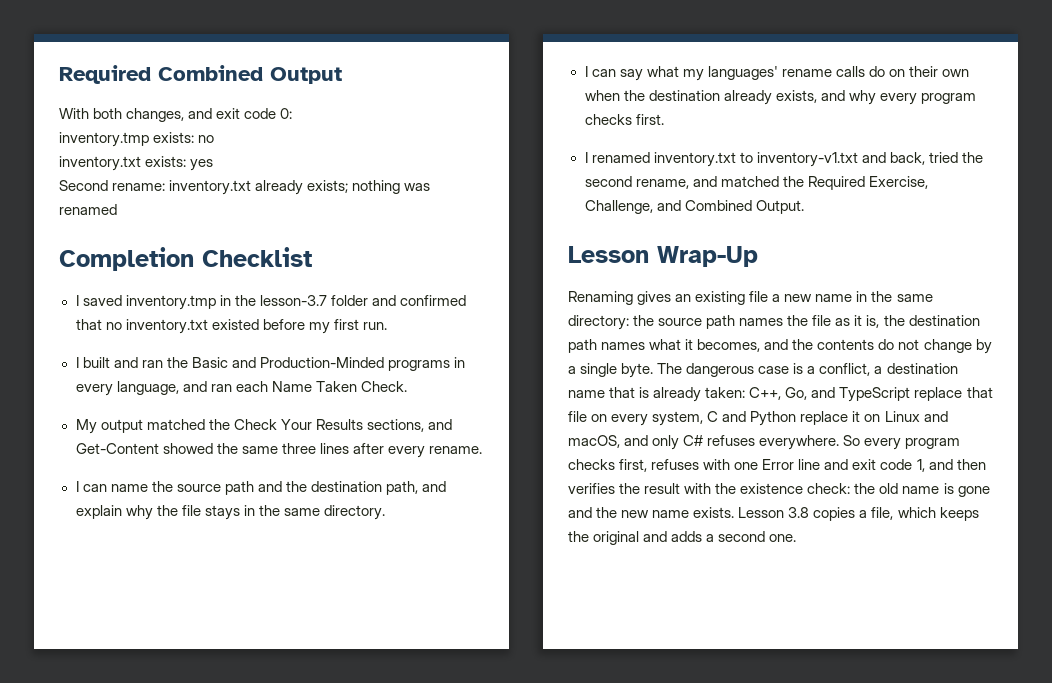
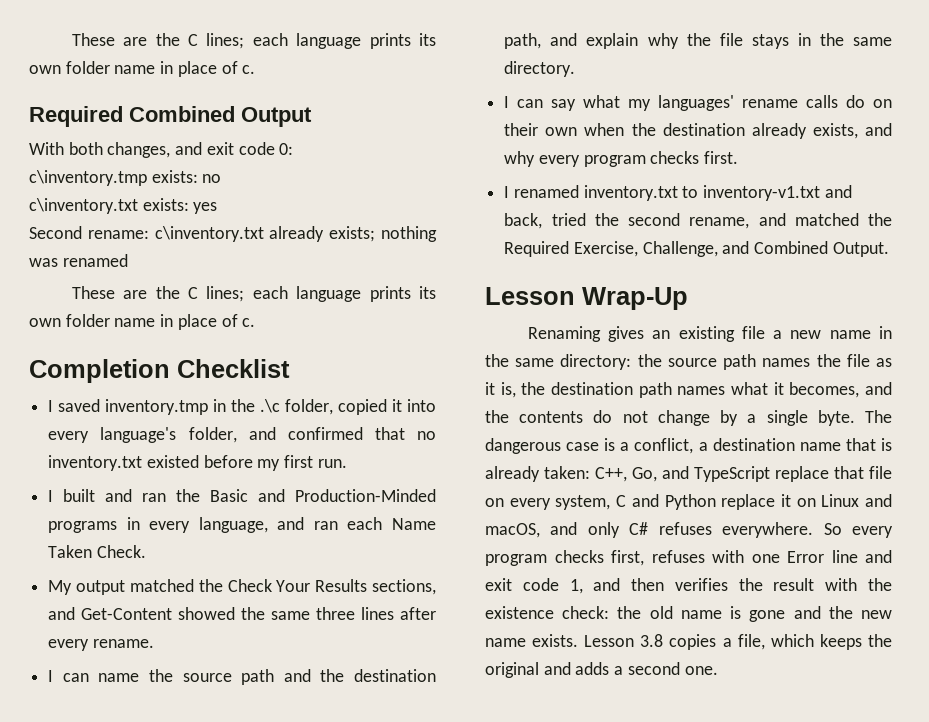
(59, 74) none -> [71,33,436,49] [29,61,256,77] These are the C lines; each language prints its own folder name in place of c. //
[59,132,149,147] inventory.tmp -> [29,170,147,186] c\inventory.tmp
[59,156,141,171] inventory.txt -> [29,198,138,214] c\inventory.txt
[169,180,252,195] inventory.txt -> [154,226,264,242] c\inventory.txt
(117, 209) none -> [71,286,436,302] [29,314,256,330] // These are the C lines; each language prints its own folder name in place of c.
[259,295,368,306] lesson-3.7 folder -> [260,399,437,415] [48,427,237,443] .\c folder, copied it into every language's folder,

